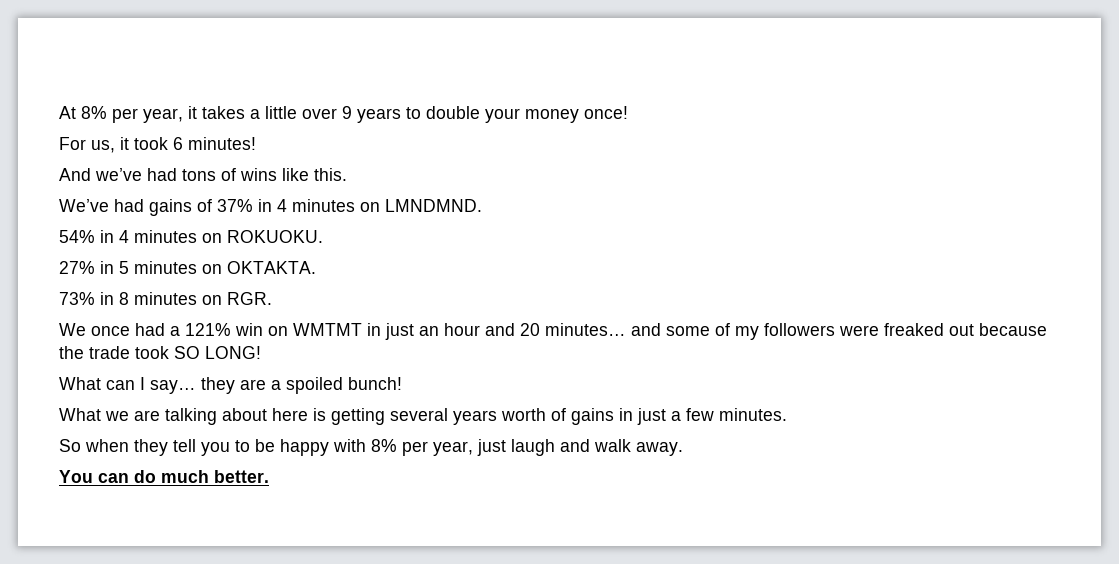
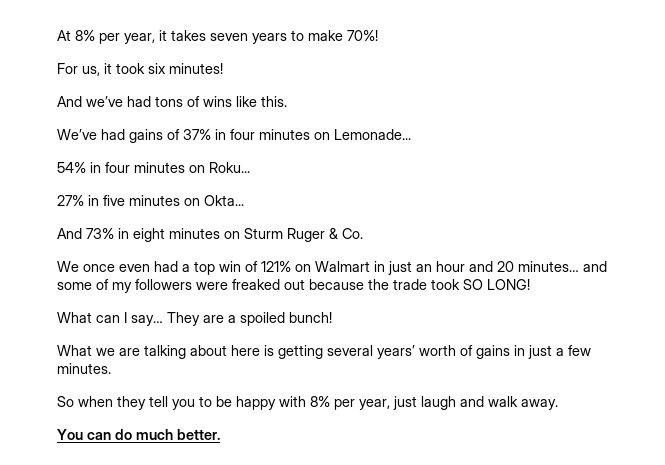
[250,106,628,123] a little over 9 years to double your money once! -> [210,30,378,44] seven years to make 70%!
[173,137,183,150] 6 -> [148,63,166,74] six
[277,199,482,212] 4 minutes on LMNDMND. -> [230,129,411,140] four minutes on Lemonade...
[119,230,323,243] 4 minutes on ROKUOKU. -> [105,162,250,173] four minutes on Roku...
[119,261,316,274] 5 minutes on OKTAKTA. // -> [103,195,244,206] [57,228,82,239] five minutes on Okta... // And
[119,292,272,305] 8 minutes on RGR. -> [133,228,363,242] eight minutes on Sturm Ruger & Co.
(130, 331) none -> [119,264,150,272] even
[185,323,362,336] 121% win on WMTMT -> [194,261,370,275] top win of 121% on Walmart
[201,377,235,394] they -> [167,312,200,326] They
[453,410,497,425] years -> [377,345,415,359] years’

